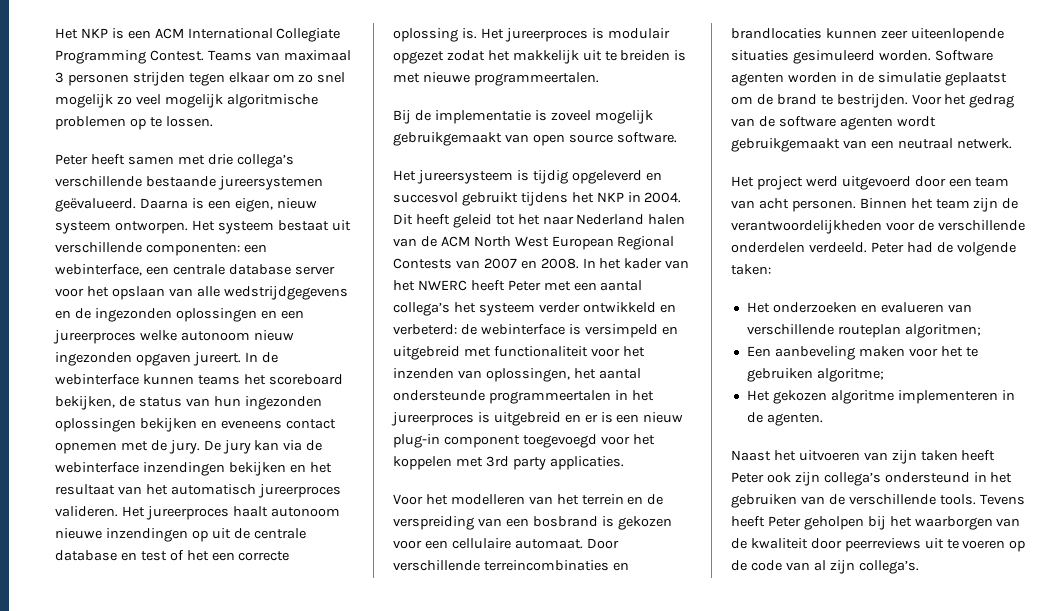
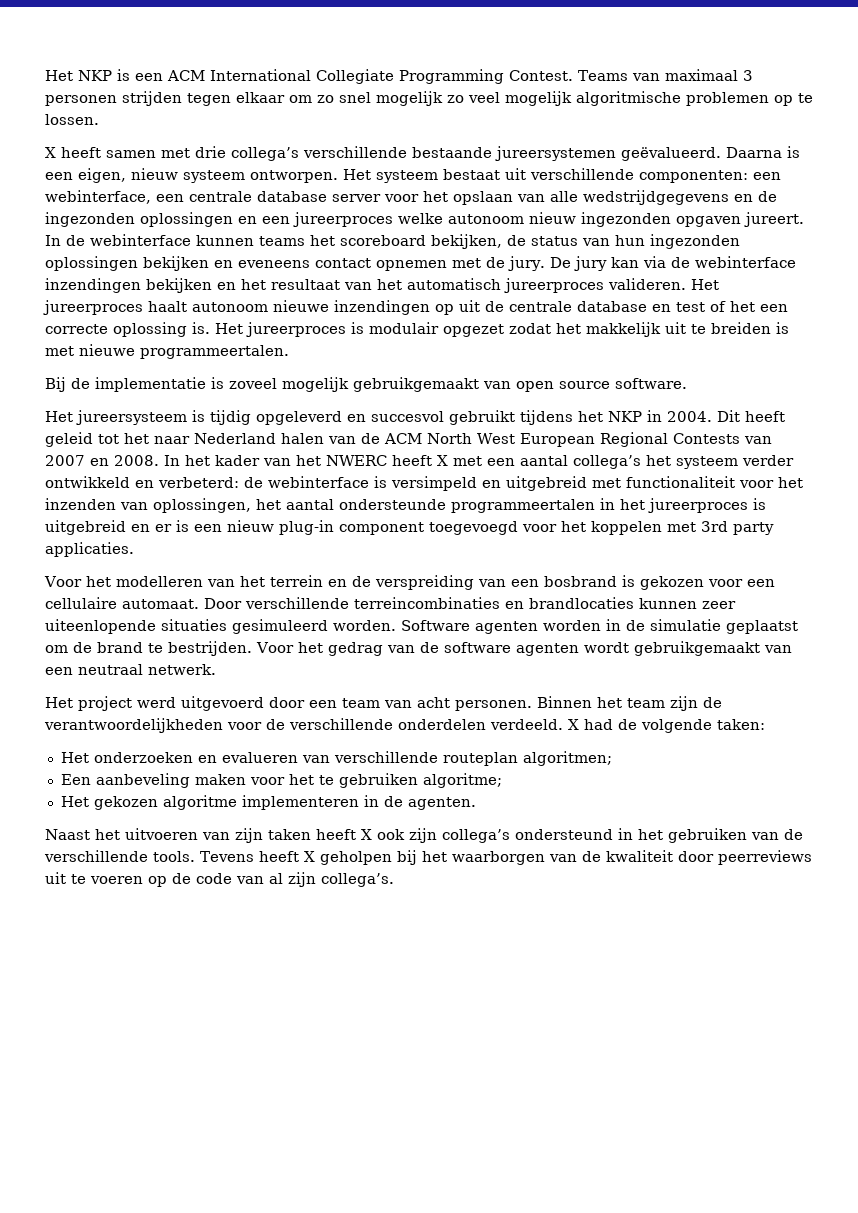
[55,154,88,165] Peter -> [45,147,56,158] X
[507,280,541,291] Peter -> [437,455,448,466] X
[870,242,904,253] Peter -> [568,719,579,730] X
[731,472,764,483] Peter -> [361,829,372,840] X
[767,516,801,527] Peter -> [303,851,315,862] X

